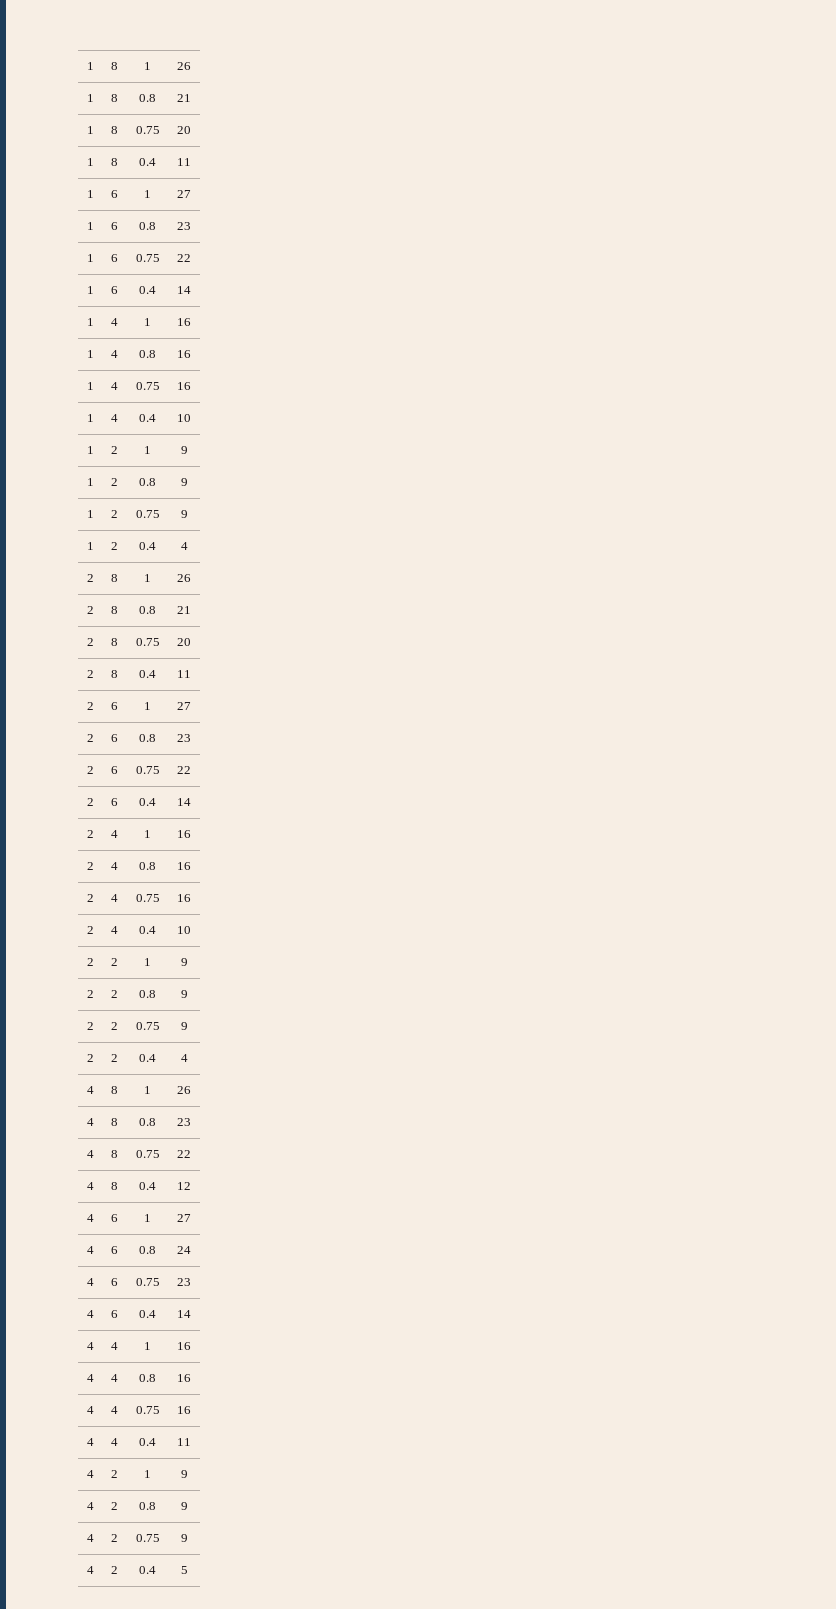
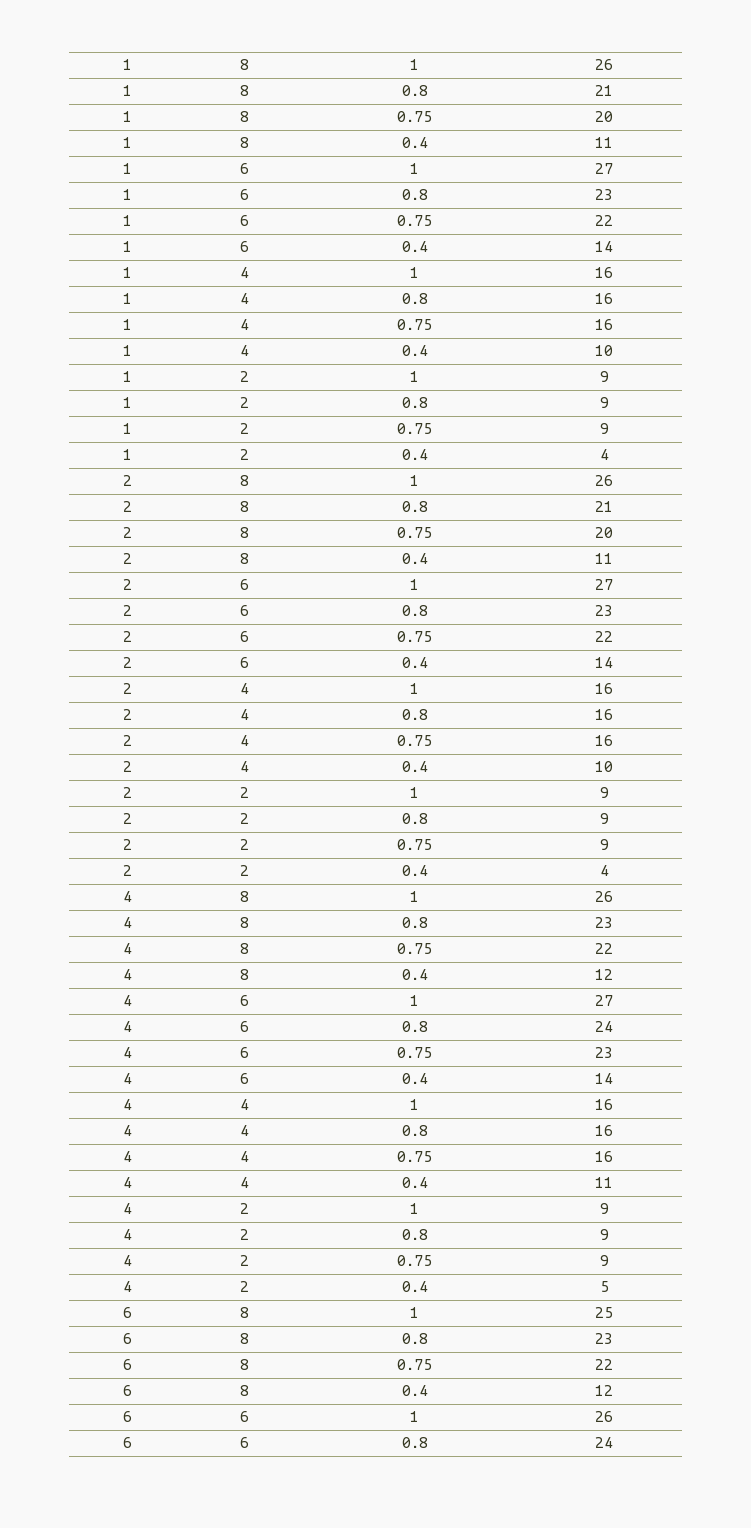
(188, 1570) none -> [123,1307,132,1318] [239,1307,249,1318] [410,1307,419,1318] [595,1307,613,1318] [123,1333,132,1344] [239,1333,249,1344] [401,1333,428,1344] [595,1333,613,1344] [123,1359,132,1370] [239,1359,249,1370] [397,1359,432,1370] [595,1359,613,1370] [123,1385,132,1396] [239,1385,249,1396] [401,1385,428,1396] [595,1385,613,1396] [123,1411,132,1422] [239,1411,249,1422] [410,1411,419,1422] [595,1411,613,1422] [123,1437,132,1448] [239,1437,249,1448] [401,1437,428,1448] [595,1437,613,1448] // 6 | 8 | 1 | 25 // 6 | 8 | 0.8 | 23 // 6 | 8 | 0.75 | 22 // 6 | 8 | 0.4 | 12 // 6 | 6 | 1 | 26 // 6 | 6 | 0.8 | 24

